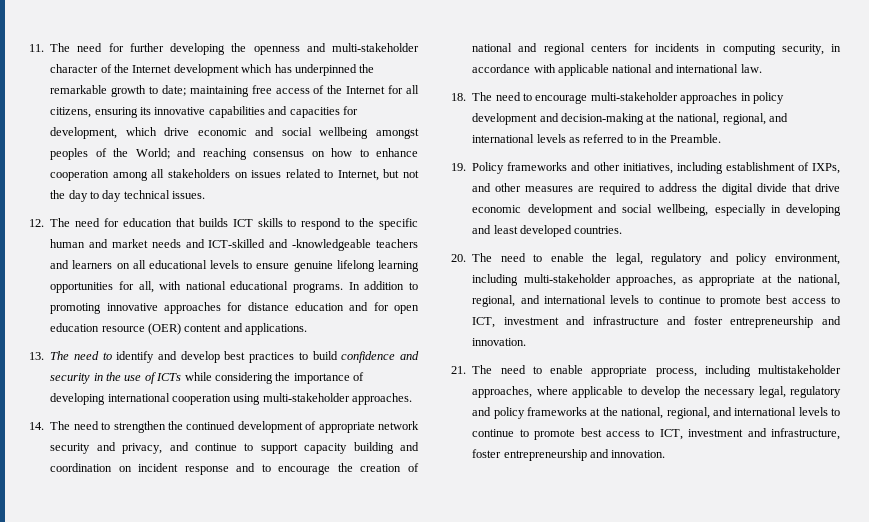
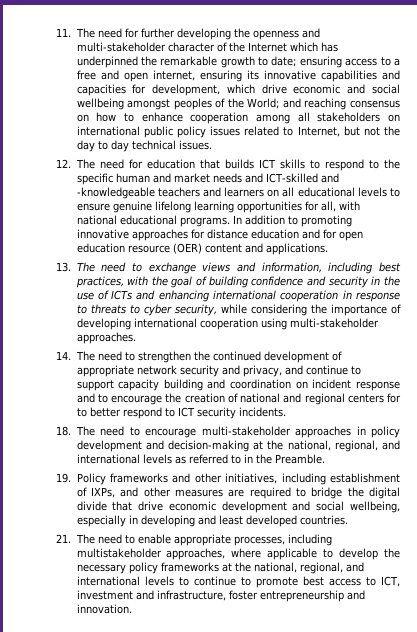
[173,64,239,76] development -> (287, 47) none
[189,85,419,97] [50,107,92,118] maintaining free access of the Internet for all citizens, -> [299,56,401,68] [76,70,195,82] ensuring access to a free and open internet,
(248, 175) none -> [76,126,206,138] international public policy
[116,351,338,363] identify and develop best practices to build -> [148,262,401,274] [75,276,248,288] exchange views and information, including best practices, with the goal of building
(182, 377) none -> [136,290,400,302] [76,304,217,316] and enhancing international cooperation in response to threats to cyber security,
[655,43,842,55] [472,64,762,76] incidents in computing security, in accordance with applicable national and international law. -> [76,407,286,419] to better respond to ICT security incidents.
[659,183,698,192] address -> [311,487,343,499] bridge
[451,253,840,265] [472,274,840,286] [472,295,840,307] [472,316,841,328] [472,338,527,346] [451,365,697,377] 20. The need to enable the legal, regulatory and policy environment, including multi-stakeholder approaches, as appropriate at the national, regional, and international levels to continue to promote best access to ICT, investment and infrastructure and foster entrepreneurship and innovation. // 21. The need to enable appropriate process, -> [56,534,285,546] 21. The need to enable appropriate processes,
[758,386,841,398] [472,407,492,416] legal, regulatory and -> (126, 569) none

